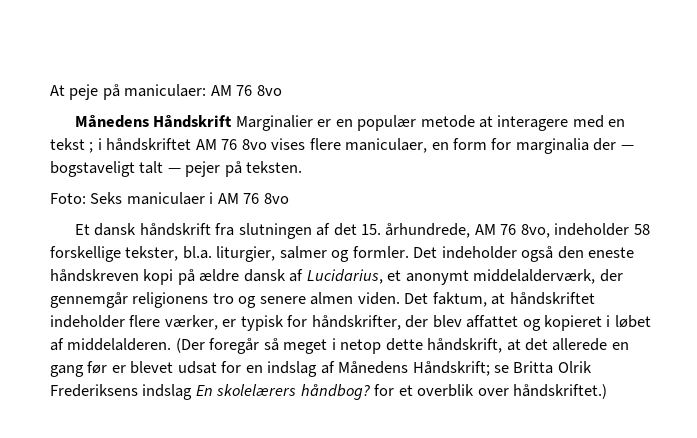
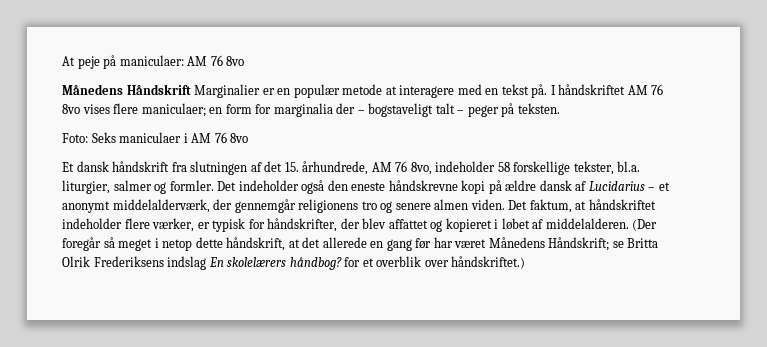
[89,138,102,153] ; i -> [531,84,556,98] på. I
[345,138,428,153] maniculaer, -> [141,103,206,117] maniculaer;
[620,145,634,150] — -> [357,110,365,114] –
[167,161,221,177] — pejer -> [457,105,499,117] – peger
[50,269,139,282] håndskreven -> [388,180,458,191] håndskrevne
[306,269,383,284] Lucidarius, -> [588,181,656,191] Lucidarius –
[111,361,335,377] er blevet udsat for en indslag af -> [433,237,487,248] har været

